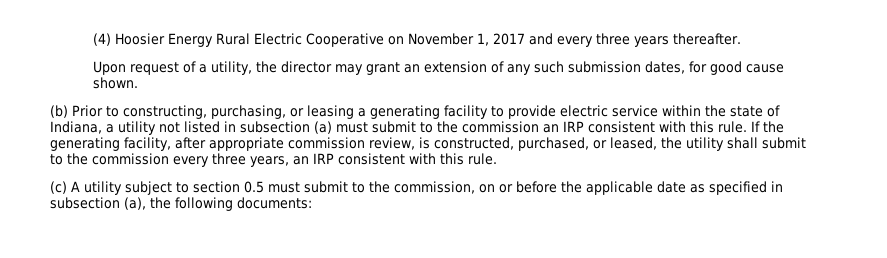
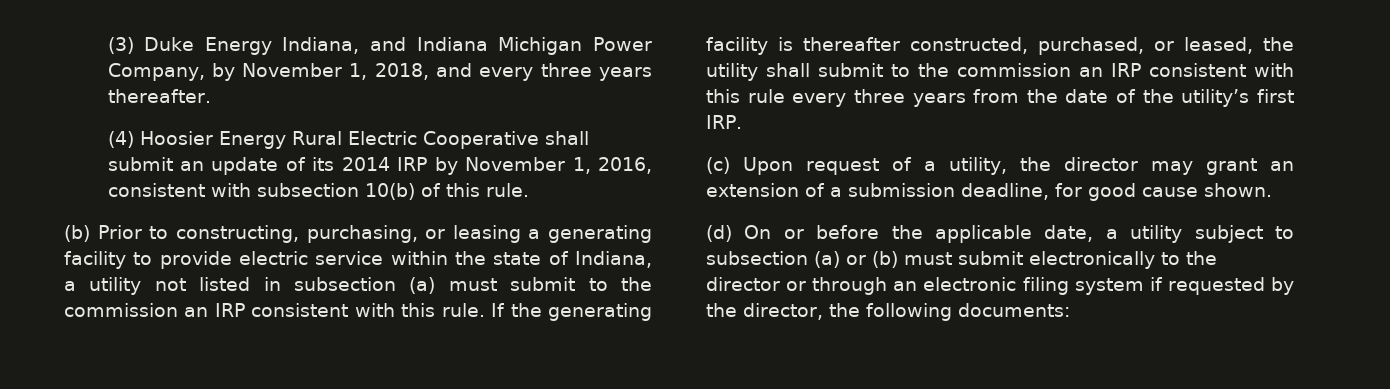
(92, 39) none -> [107,37,653,55] [107,63,653,81] [107,89,211,103] (3) Duke Energy Indiana, and Indiana Michigan Power Company, by November 1, 2018, and every three years thereafter. //
[387,33,741,47] [92,61,784,75] [92,77,138,89] on November 1, 2017 and every three years thereafter. // Upon request of a utility, the director may grant an extension of any such submission dates, for good cause shown. -> [544,131,589,145] [107,157,652,175] [107,183,529,200] shall submit an update of its 2014 IRP by November 1, 2016, consistent with subsection 10(b) of this rule.
[124,137,430,151] facility, after appropriate commission review, is -> [706,37,900,55] facility is thereafter
[173,153,497,167] [50,181,783,195] [50,197,146,210] every three years, an IRP consistent with this rule. // (c) A utility subject to section 0.5 must submit to the commission, on or before the applicable date as specified in subsection (a), -> [1079,63,1294,77] [706,89,1294,107] [706,115,742,129] [706,157,1294,175] [706,183,1272,201] [706,225,1294,243] [706,251,1217,269] [706,277,1294,295] [706,303,823,320] an IRP consistent with this rule every three years from the date of the utility’s first IRP. // (c) Upon request of a utility, the director may grant an extension of a submission deadline, for good cause shown. // (d) On or before the applicable date, a utility subject to subsection (a) or (b) must submit electronically to the director or through an electronic filing system if requested by the director,

